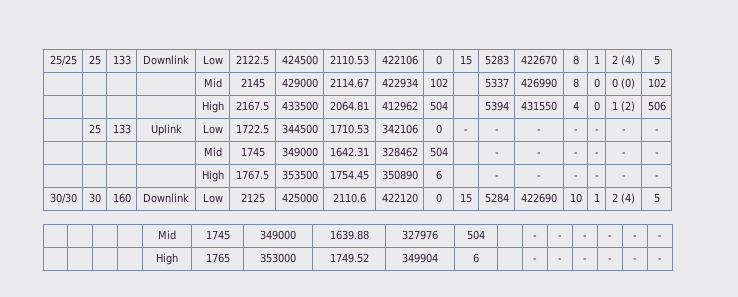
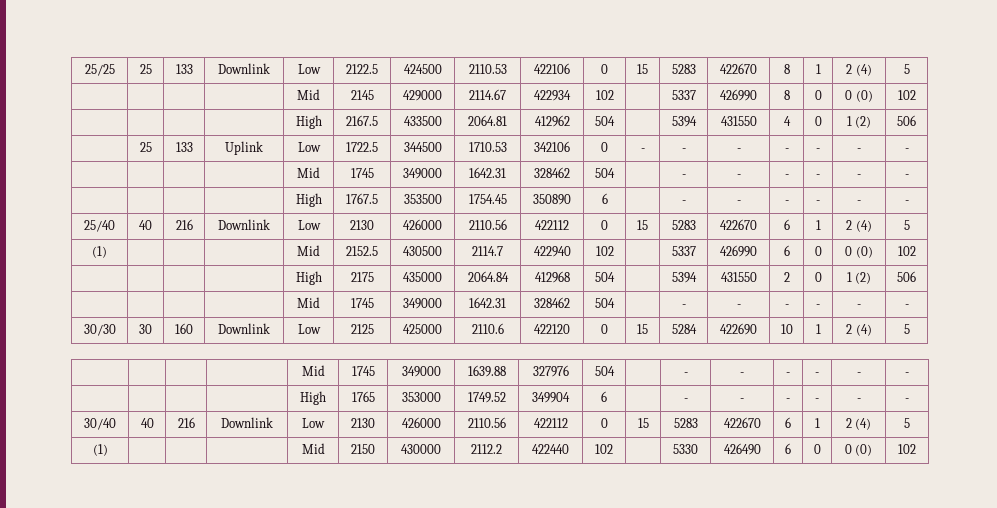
(659, 177) none -> [84,220,115,232] [139,220,152,230] [175,219,193,230] [218,219,270,230] [297,220,321,230] [350,220,374,230] [403,219,442,230] [468,219,507,230] [535,220,569,230] [601,220,608,230] [637,220,648,230] [671,220,696,230] [720,219,757,230] [783,219,790,230] [815,220,821,230] [846,220,872,232] [903,220,910,230] [92,246,107,258] [297,245,320,256] [346,246,378,256] [403,246,442,256] [472,246,503,256] [533,246,571,257] [595,246,614,256] [671,246,696,256] [720,245,757,257] [783,245,790,256] [814,246,822,256] [845,246,873,258] [897,246,916,256] [295,271,322,285] [350,272,374,282] [403,272,442,282] [467,271,509,282] [534,271,570,283] [595,272,615,282] [671,272,697,283] [720,272,757,282] [783,272,790,282] [814,272,822,282] [846,272,872,284] [897,271,916,282] [297,297,320,308] [350,298,374,308] [403,298,442,309] [469,297,506,308] [534,297,570,308] [595,298,615,308] [681,304,686,308] [736,304,741,308] [784,304,789,308] [816,304,820,308] [857,304,861,308] [904,304,909,308] // 25/40 | 40 | 216 | Downlink | Low | 2130 | 426000 | 2110.56 | 422112 | 0 | 15 | 5283 | 422670 | 6 | 1 | 2 (4) | 5 // (1) | | | | Mid | 2152.5 | 430500 | 2114.7 | 422940 | 102 | | 5337 | 426990 | 6 | 0 | 0 (0) | 102 // | | | | High | 2175 | 435000 | 2064.84 | 412968 | 504 | | 5394 | 431550 | 2 | 0 | 1 (2) | 506 // | | | | Mid | 1745 | 349000 | 1642.31 | 328462 | 504 | | - | - | - | - | - | -
(662, 260) none -> [84,418,116,430] [140,418,154,428] [177,417,195,428] [221,417,273,428] [302,418,325,428] [351,418,375,428] [401,417,441,428] [467,417,506,428] [533,418,568,428] [600,418,608,428] [637,418,649,428] [673,418,698,428] [723,417,761,428] [785,417,791,428] [814,418,820,428] [845,418,872,430] [904,418,910,428] [92,444,108,456] [301,443,325,454] [351,444,375,454] [401,444,441,454] [471,444,502,454] [532,444,569,454] [595,444,613,454] [673,444,698,454] [723,443,761,455] [785,443,791,454] [813,444,821,454] [844,444,873,456] [898,444,916,454] // 30/40 | 40 | 216 | Downlink | Low | 2130 | 426000 | 2110.56 | 422112 | 0 | 15 | 5283 | 422670 | 6 | 1 | 2 (4) | 5 // (1) | | | | Mid | 2150 | 430000 | 2112.2 | 422440 | 102 | | 5330 | 426490 | 6 | 0 | 0 (0) | 102

